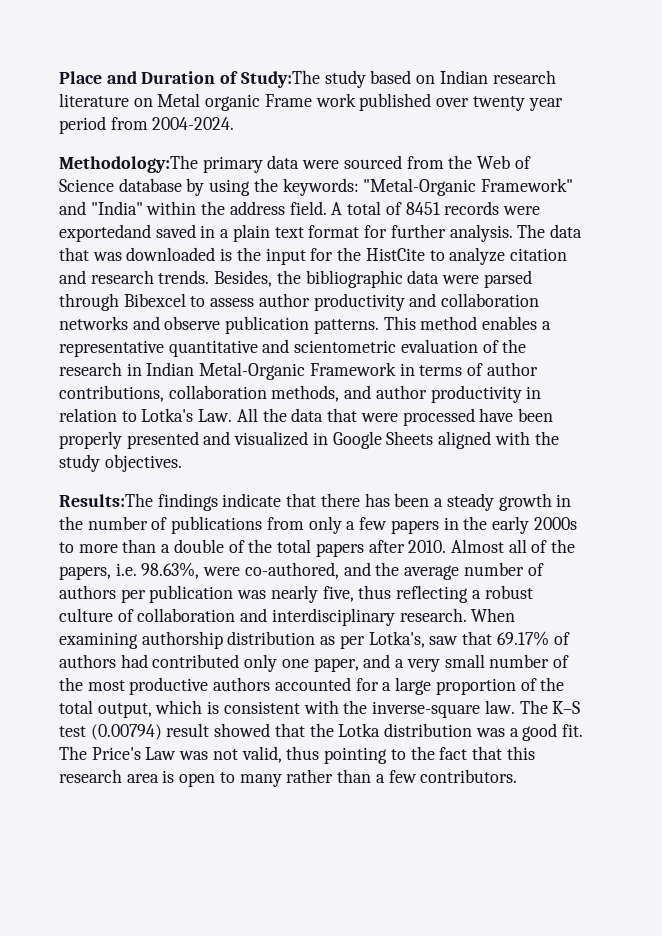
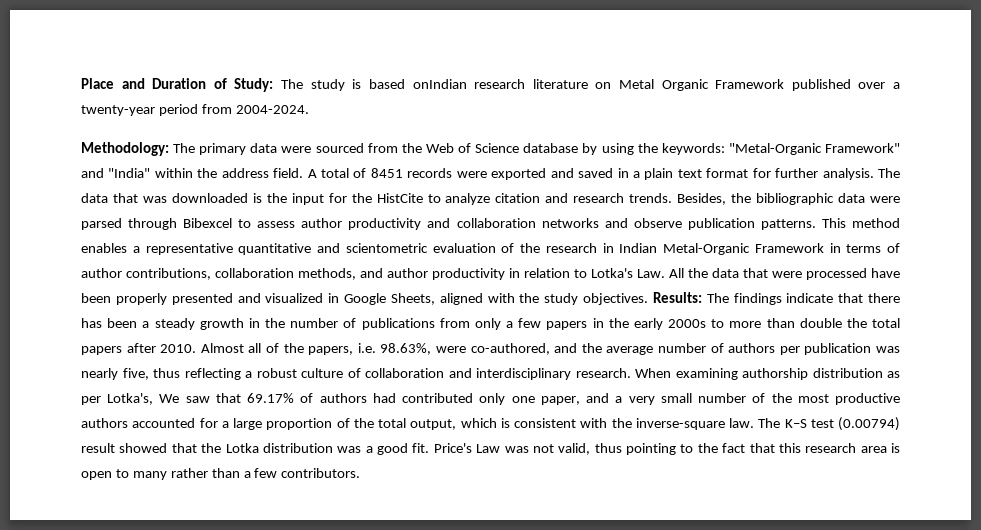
[240,70,556,88] [59,93,563,111] Study:The study based on Indian research literature on Metal organic Frame work published over twenty year -> [234,78,900,92] [81,105,155,116] Study: The study is based onIndian research literature on Metal Organic Framework published over a twenty-year
[59,155,198,173] Methodology:The -> [81,142,196,156] Methodology: The
[59,224,151,242] exportedand -> [491,168,574,180] exported and
[386,431,434,445] Sheets -> [390,293,435,305] Sheets,
[59,493,153,507] // Results:The -> [652,292,729,303] Results: The
[161,539,245,553] a double of -> [799,318,842,328] double
(425, 639) none -> [159,394,180,403] We
[59,746,87,760] The -> (430, 448) none

